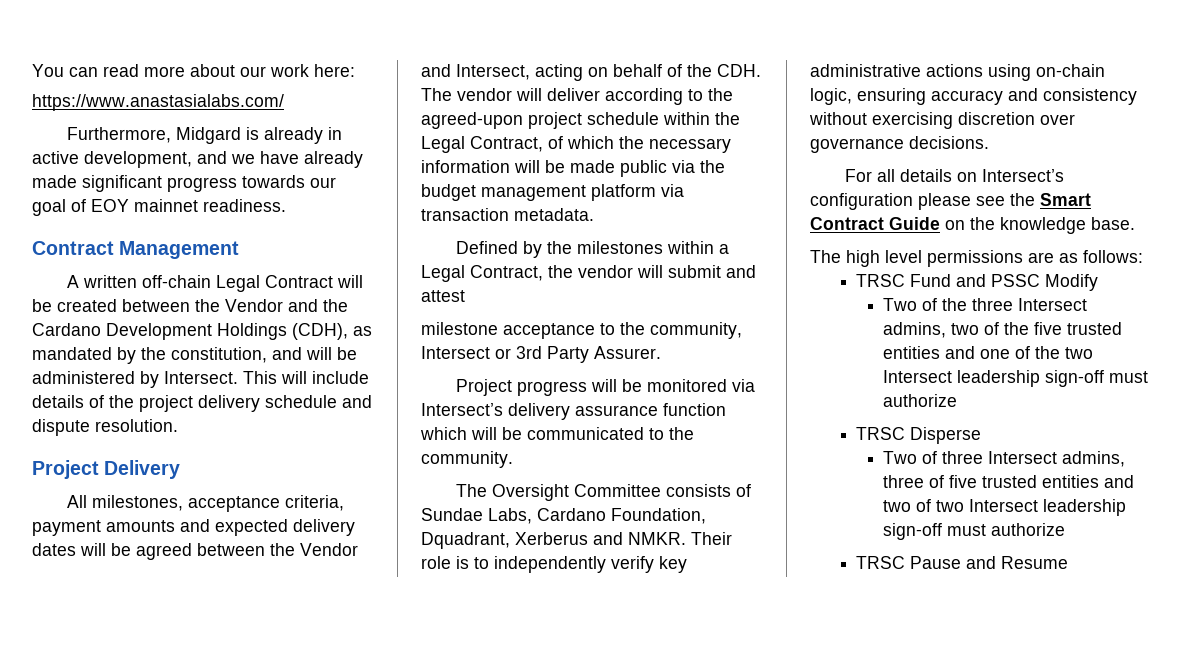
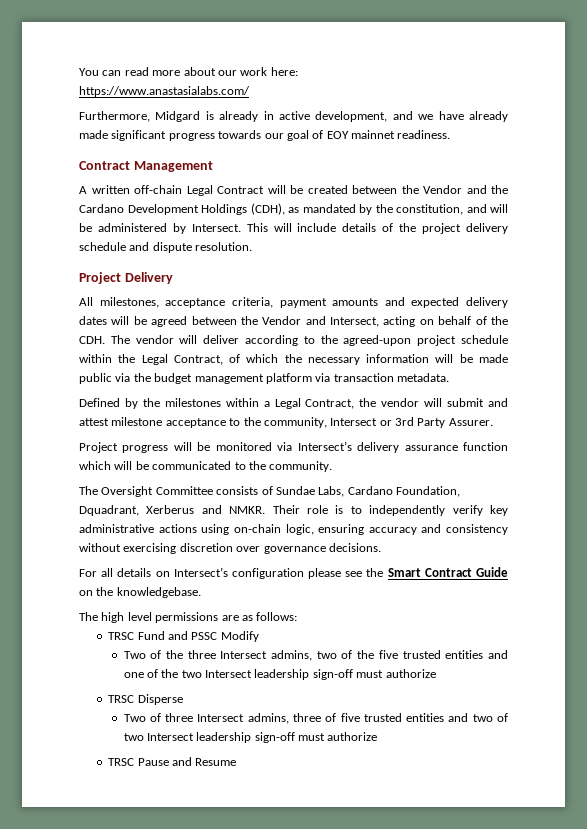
(465, 296) // -> (109, 422) none
[1000,217,1135,234] knowledge base. -> [116,587,201,598] knowledgebase.

